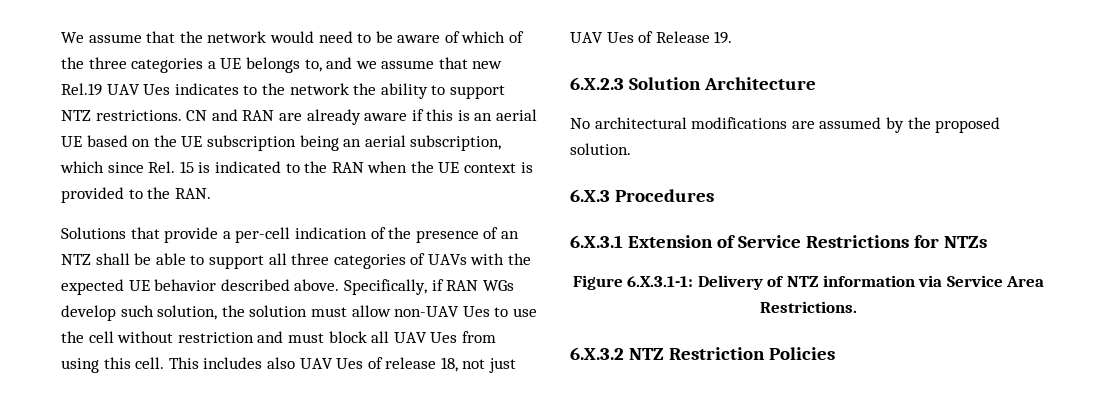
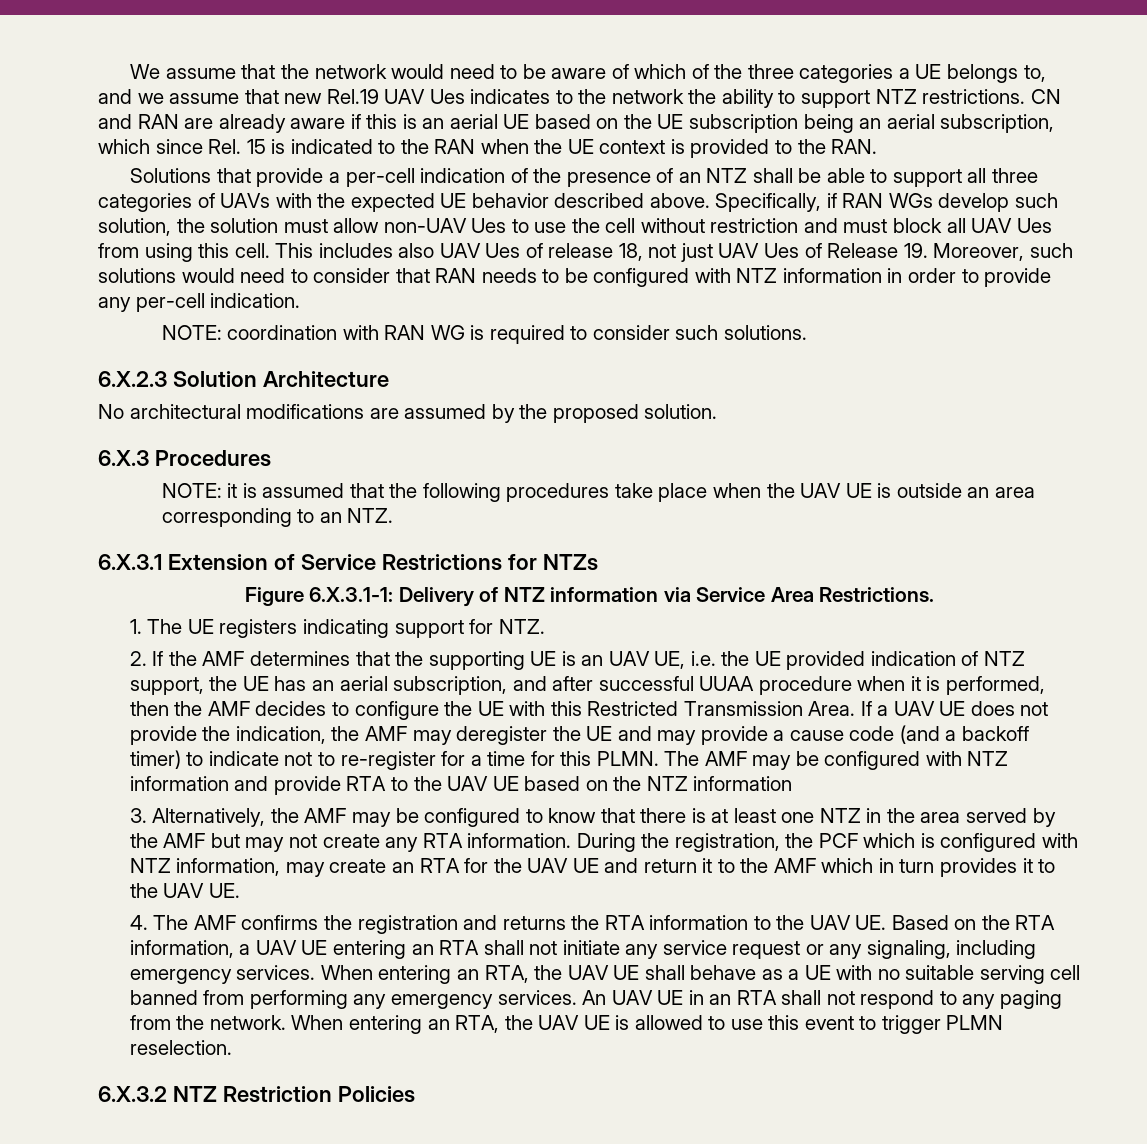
(733, 37) none -> [933,243,1073,261] [98,268,1052,287] [98,293,301,312] [161,325,808,344] Moreover, such solutions would need to consider that RAN needs to be configured with NTZ information in order to provide any per-cell indication. // NOTE: coordination with RAN WG is required to consider such solutions.
(714, 195) none -> [161,483,1035,502] [161,508,394,527] // NOTE: it is assumed that the following procedures take place when the UAV UE is outside an area corresponding to an NTZ.
(857, 307) none -> [129,619,545,638] [129,651,1025,670] [129,676,1045,695] [129,701,1049,720] [129,725,1029,745] [129,750,1009,770] [129,776,793,795] [129,808,1056,827] [129,833,1078,852] [129,858,1056,877] [129,883,240,898] [129,915,1056,934] [129,940,1037,959] [129,965,1081,984] [129,990,1062,1009] [129,1015,1004,1034] [129,1040,232,1055] // 1. The UE registers indicating support for NTZ. // 2. If the AMF determines that the supporting UE is an UAV UE, i.e. the UE provided indication of NTZ support, the UE has an aerial subscription, and after successful UUAA procedure when it is performed, then the AMF decides to configure the UE with this Restricted Transmission Area. If a UAV UE does not provide the indication, the AMF may deregister the UE and may provide a cause code (and a backoff timer) to indicate not to re-register for a time for this PLMN. The AMF may be configured with NTZ information and provide RTA to the UAV UE based on the NTZ information // 3. Alternatively, the AMF may be configured to know that there is at least one NTZ in the area served by the AMF but may not create any RTA information. During the registration, the PCF which is configured with NTZ information, may create an RTA for the UAV UE and return it to the AMF which in turn provides it to the UAV UE. // 4. The AMF confirms the registration and returns the RTA information to the UAV UE. Based on the RTA information, a UAV UE entering an RTA shall not initiate any service request or any signaling, including emergency services. When entering an RTA, the UAV UE shall behave as a UE with no suitable serving cell banned from performing any emergency services. An UAV UE in an RTA shall not respond to any paging from the network. When entering an RTA, the UAV UE is allowed to use this event to trigger PLMN reselection.

